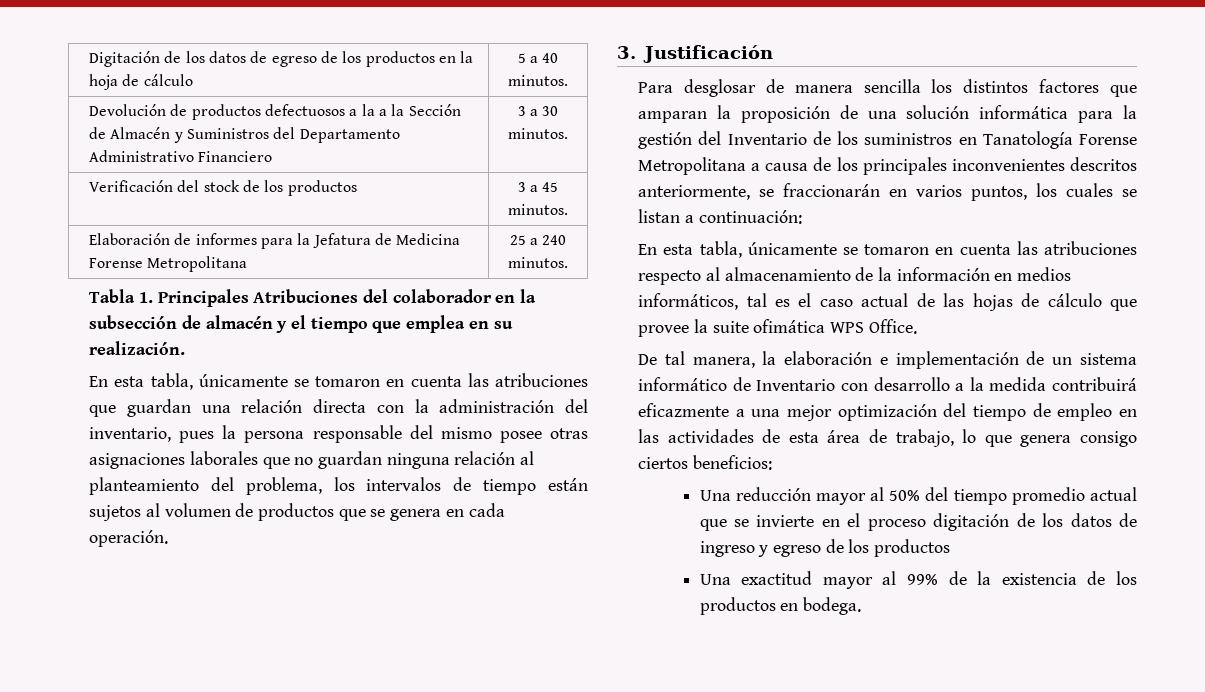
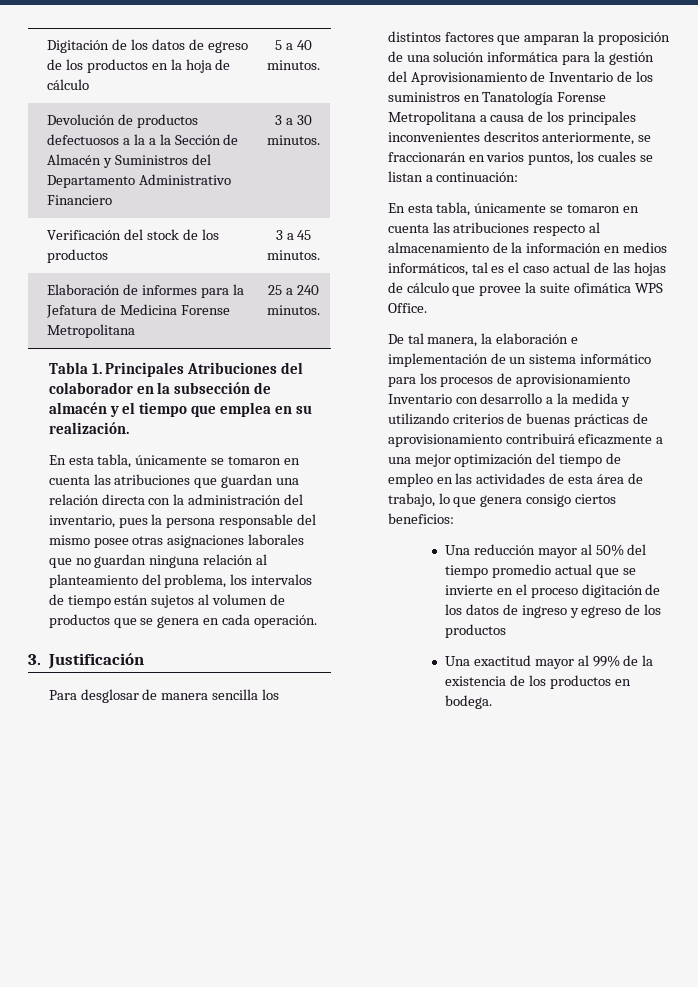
(722, 138) none -> [410,71,546,85] Aprovisionamiento de
[732,377,751,391] de -> [387,373,631,387] para los procesos de aprovisionamiento
(1047, 384) none -> [621,397,631,407] [387,413,649,427] [387,434,502,447] y utilizando criterios de buenas prácticas de aprovisionamiento

